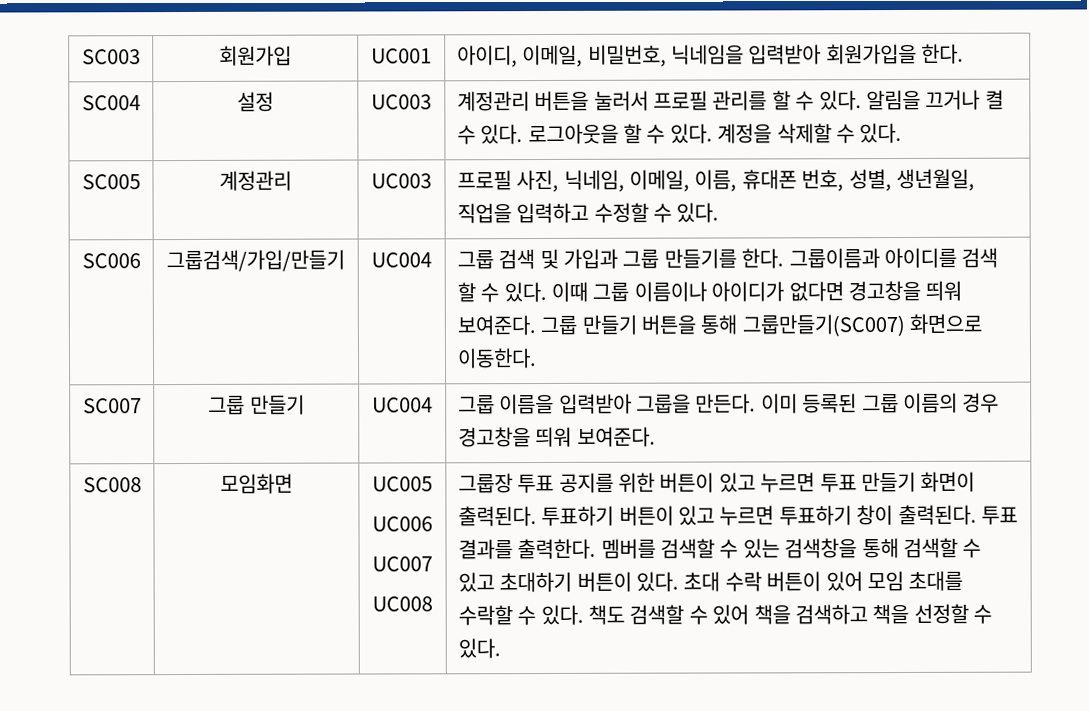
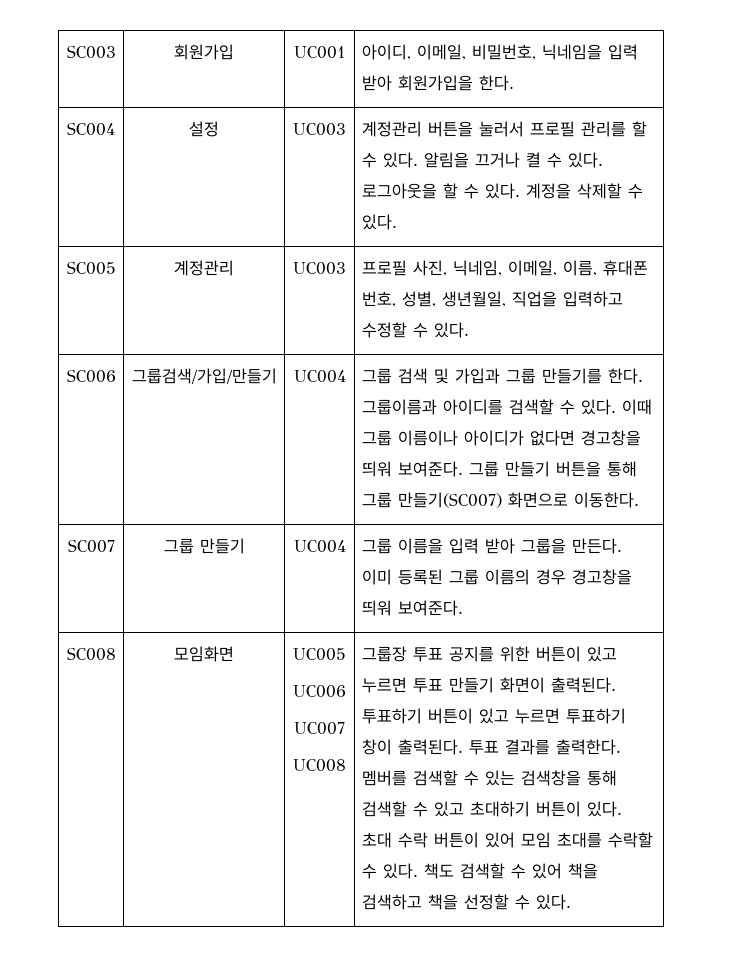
[748,44,822,65] 입력받아 -> [607,44,638,60] [361,75,392,91] 입력 받아
[961,247,999,268] [456,282,476,303] 검색 할 -> [508,399,554,415] 검색할
[741,313,905,337] 그룹만들기(SC007) -> [361,492,502,508] 그룹 만들기(SC007)
[558,393,632,414] 입력받아 -> [448,538,515,554] 입력 받아

